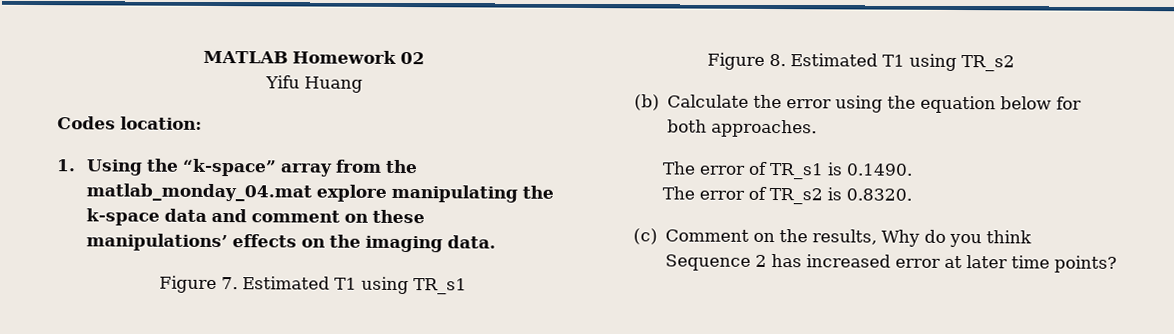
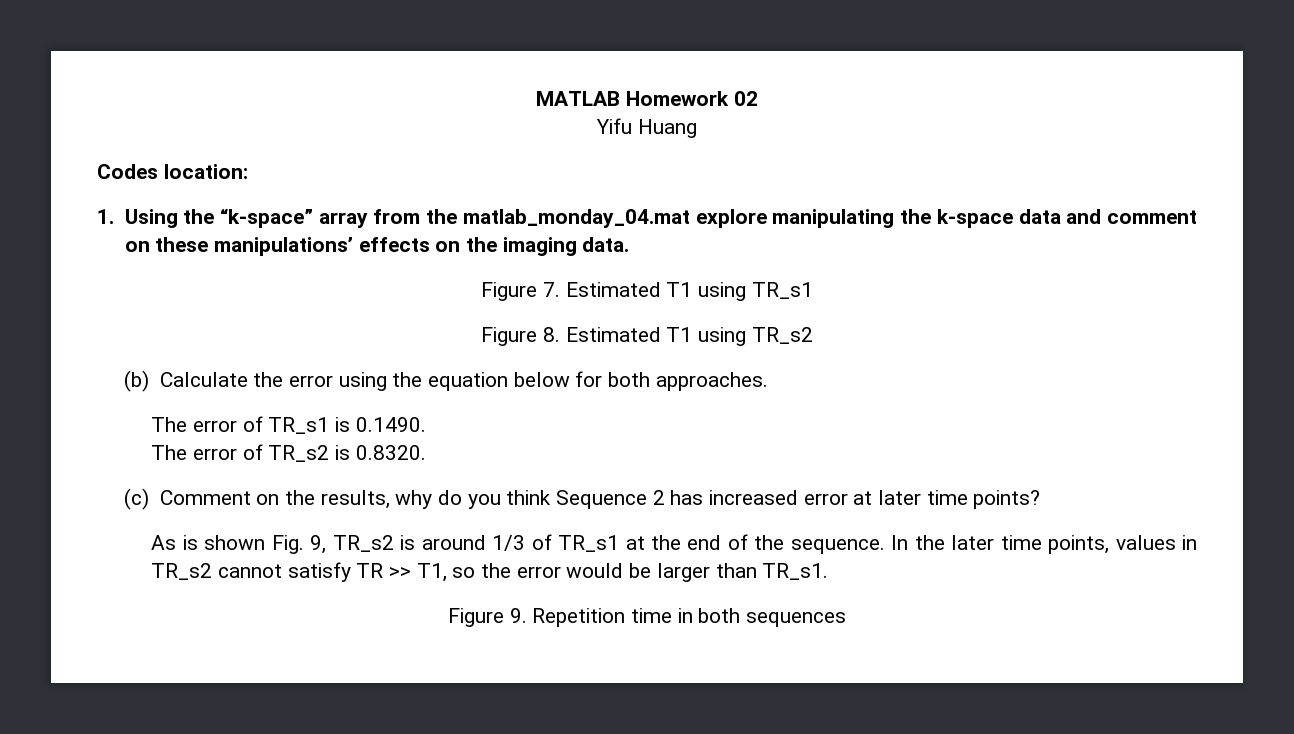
[880,229,920,247] Why -> [395,490,433,509] why
(1117, 264) none -> [151,534,1198,554] [151,562,829,582] [447,608,847,627] // As is shown Fig. 9, TR_s2 is around 1/3 of TR_s1 at the end of the sequence. In the later time points, values in TR_s2 cannot satisfy TR >> T1, so the error would be larger than TR_s1. // Figure 9. Repetition time in both sequences

